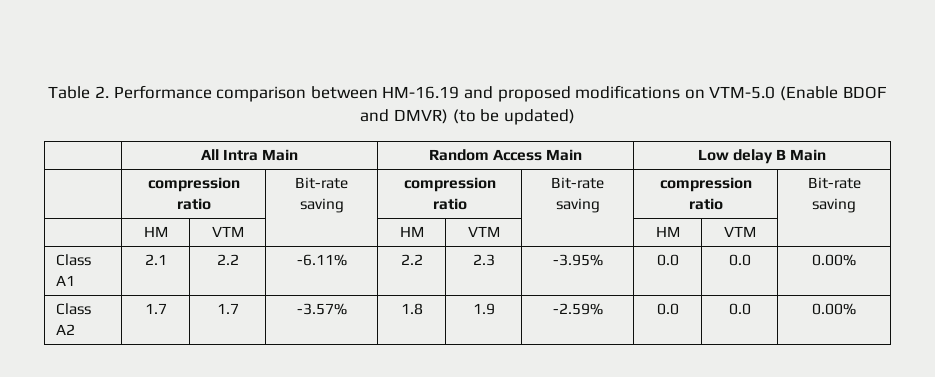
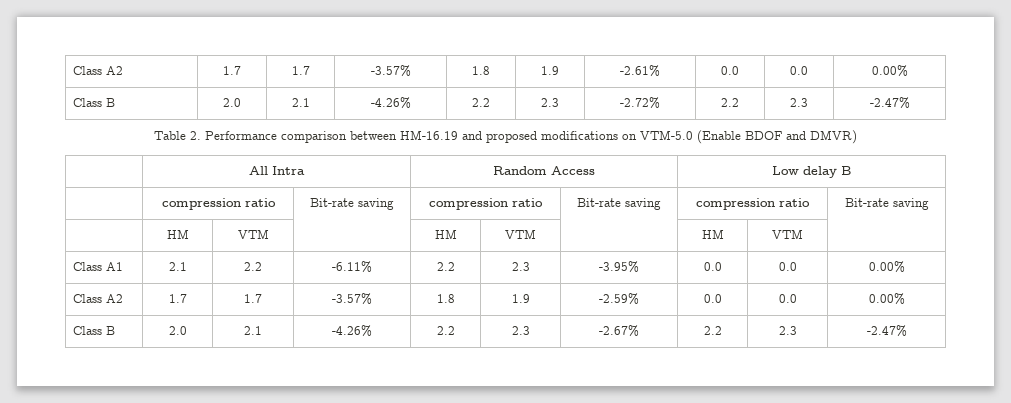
(48, 92) none -> [73,66,124,75] [223,66,241,75] [291,66,310,75] [370,65,411,77] [472,66,490,75] [541,66,559,75] [620,65,660,77] [721,66,739,75] [790,66,808,75] [871,65,908,77] [73,98,116,107] [223,98,241,107] [291,98,310,107] [370,97,411,109] [472,98,490,107] [541,98,559,107] [620,97,660,109] [721,98,739,107] [790,98,808,107] [869,97,910,109] Class A2 | 1.7 | 1.7 | -3.57% | 1.8 | 1.9 | -2.61% | 0.0 | 0.0 | 0.00% // Class B | 2.0 | 2.1 | -4.26% | 2.2 | 2.3 | -2.72% | 2.2 | 2.3 | -2.47% //
[452,109,575,125] (to be updated) -> (857, 137) none
[262,149,299,161] Main -> (305, 170) none
[546,149,583,161] Main -> (595, 170) none
[790,149,827,161] Main -> (851, 170) none
(856, 309) none -> [73,326,116,335] [168,326,187,335] [244,326,262,335] [332,325,372,337] [436,326,455,335] [511,326,530,335] [599,325,639,337] [703,326,722,335] [778,326,797,335] [866,325,907,337] // Class B | 2.0 | 2.1 | -4.26% | 2.2 | 2.3 | -2.67% | 2.2 | 2.3 | -2.47%

